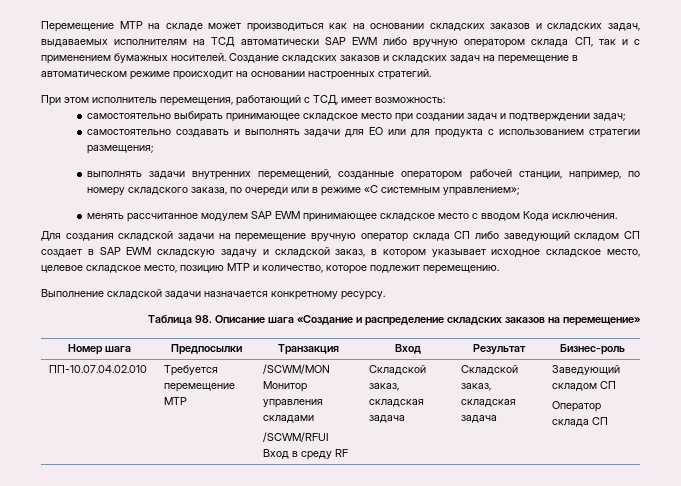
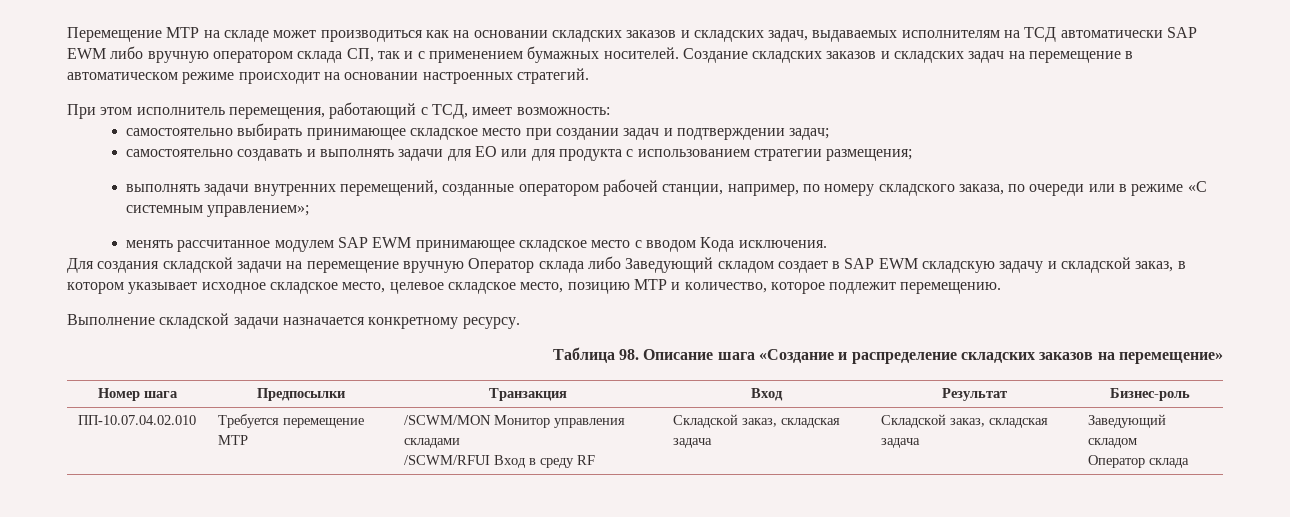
[360,231,640,242] оператор склада СП либо заведующий складом СП -> [468,256,774,273] Оператор склада либо Заведующий складом
[600,381,617,389] [552,401,602,412] [552,417,609,427] СП // Оператор склада СП -> [1087,455,1189,468] // Оператор склада

